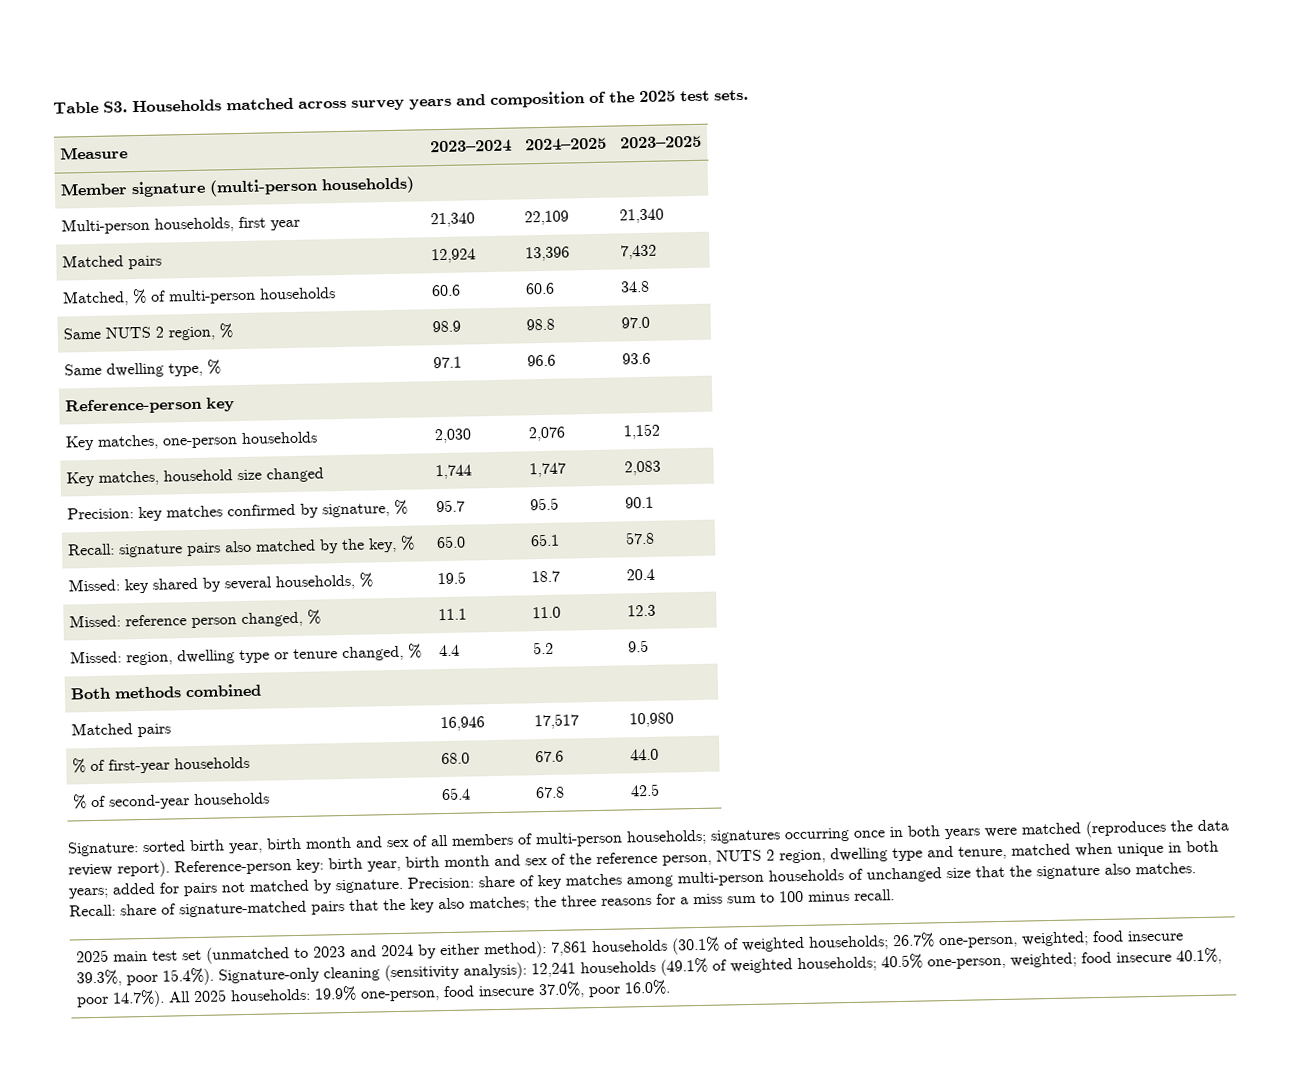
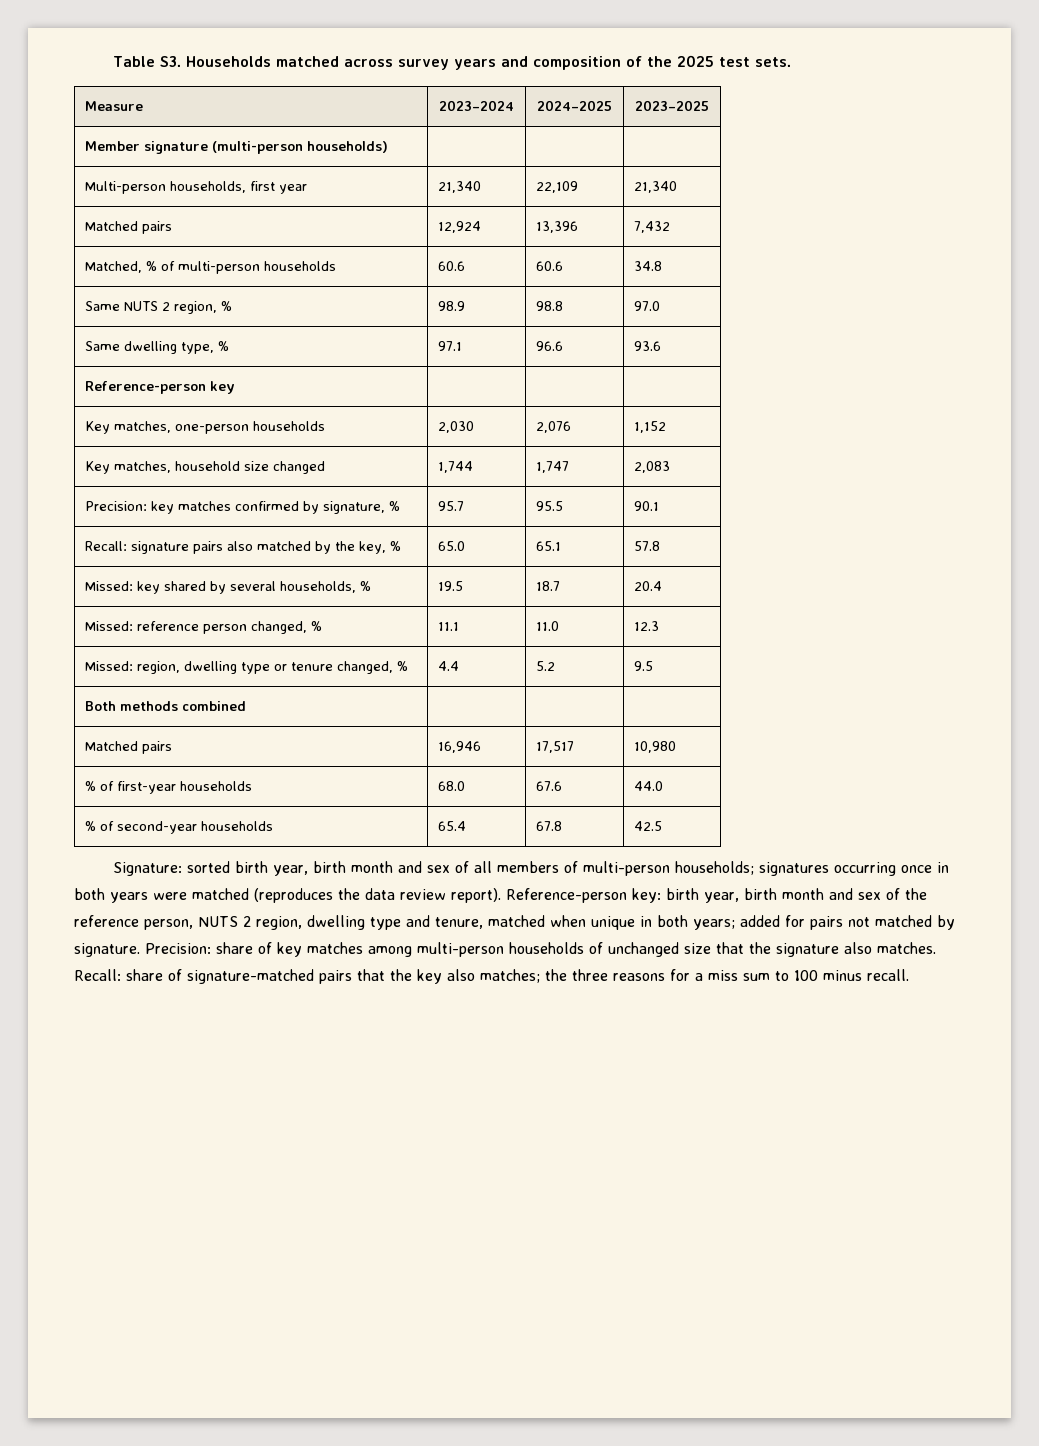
[76,930,1185,964] [76,947,1223,987] [77,979,672,1008] // 2025 main test set (unmatched to 2023 and 2024 by either method): 7,861 households (30.1% of weighted households; 26.7% one-person, weighted; food insecure 39.3%, poor 15.4%). Signature-only cleaning (sensitivity analysis): 12,241 households (49.1% of weighted households; 40.5% one-person, weighted; food insecure 40.1%, poor 14.7%). All 2025 households: 19.9% one-person, food insecure 37.0%, poor 16.0%. -> (909, 975) none

